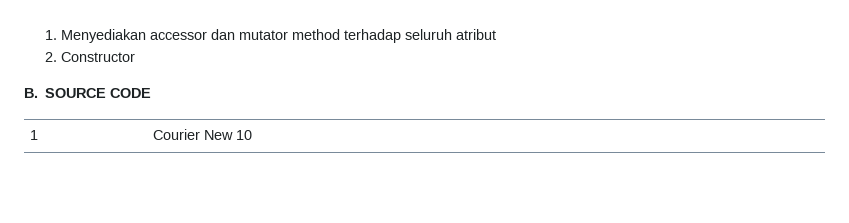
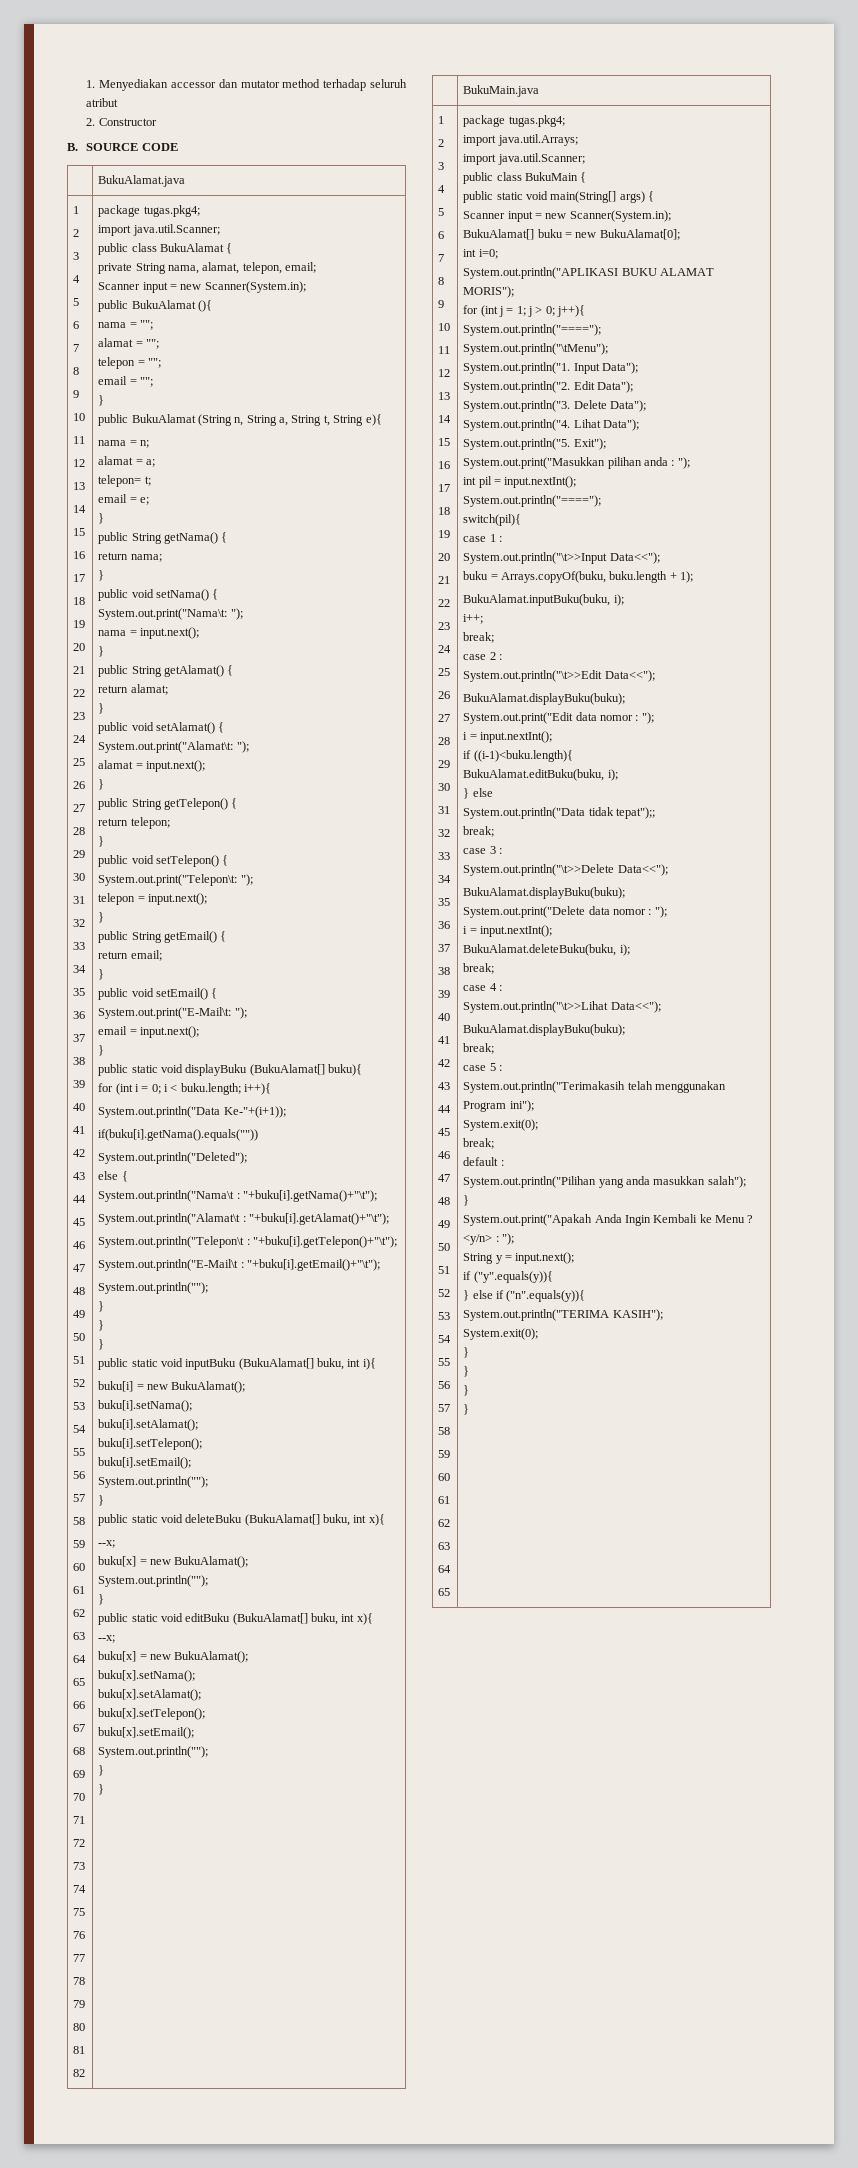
[29,130,38,140] [152,129,252,140] // 1 | Courier New 10 -> [98,175,186,187] [73,206,80,214] [73,229,80,237] [73,252,80,260] [73,275,81,283] [73,298,80,306] [73,321,80,329] [73,344,80,352] [73,367,80,375] [73,390,80,398] [73,413,86,421] [73,436,86,444] [73,459,86,467] [73,482,86,490] [73,505,87,513] [73,528,86,536] [73,551,86,559] [73,574,86,582] [73,597,86,605] [73,620,86,628] [73,643,86,651] [73,666,86,674] [73,689,86,697] [73,712,86,720] [73,735,87,743] [73,758,86,766] [73,781,86,789] [73,804,86,812] [73,827,86,835] [73,850,86,858] [73,873,86,881] [73,896,86,904] [73,919,86,927] [73,942,86,950] [73,965,87,973] [73,988,86,996] [73,1011,86,1019] [73,1034,86,1042] [73,1057,86,1065] [73,1080,86,1088] [73,1103,86,1111] [73,1126,86,1134] [73,1149,86,1157] [73,1172,86,1180] [73,1195,87,1203] [73,1218,86,1226] [73,1241,86,1249] [73,1264,86,1272] [73,1287,86,1295] [73,1310,86,1318] [73,1333,86,1341] [73,1356,86,1364] [73,1379,86,1387] [73,1402,86,1410] [73,1425,87,1433] [73,1448,86,1456] [73,1471,86,1479] [73,1494,86,1502] [73,1517,86,1525] [73,1540,86,1548] [73,1563,86,1571] [73,1586,86,1594] [73,1609,86,1617] [73,1632,86,1640] [73,1655,87,1663] [73,1678,86,1686] [73,1701,86,1709] [73,1724,86,1732] [73,1747,86,1755] [73,1770,86,1778] [73,1793,86,1801] [73,1816,86,1824] [73,1839,86,1847] [73,1862,86,1870] [73,1885,87,1893] [73,1908,86,1916] [73,1931,86,1939] [73,1954,86,1962] [73,1977,86,1985] [73,2000,86,2008] [73,2023,86,2031] [73,2046,86,2054] [73,2069,86,2077] [98,205,200,217] [98,224,220,236] [98,243,233,255] [98,262,317,274] [98,281,306,293] [98,300,212,312] [98,320,153,330] [98,338,159,349] [98,357,161,369] [98,376,153,387] [98,395,105,406] [98,414,382,426] [98,440,149,448] [98,456,155,467] [98,475,151,487] [98,494,149,505] [98,513,105,524] [98,532,228,544] [98,552,162,562] [98,570,105,581] [98,589,219,601] [98,608,243,620] [98,627,199,639] [98,646,105,657] [98,665,234,677] [98,684,168,695] [98,703,105,714] [98,722,225,734] [98,741,249,753] [98,760,205,772] [98,779,105,790] [98,798,238,810] [98,817,170,829] [98,836,105,847] [98,855,229,867] [98,874,253,886] [98,893,207,905] [98,912,105,923] [98,931,227,943] [98,950,162,961] [98,969,105,980] [98,988,218,1000] [98,1007,247,1019] [98,1026,199,1038] [98,1045,105,1056] [98,1064,363,1076] [98,1083,272,1095] [98,1106,286,1118] [98,1129,259,1141] [98,1152,248,1164] [98,1171,128,1182] [98,1190,377,1202] [98,1213,389,1225] [98,1236,397,1248] [98,1259,380,1271] [98,1282,209,1294] [98,1301,105,1312] [98,1320,105,1331] [98,1339,105,1350] [98,1358,376,1370] [98,1381,246,1393] [98,1400,193,1412] [98,1419,199,1431] [98,1438,203,1450] [98,1457,192,1469] [98,1476,209,1488] [98,1495,105,1506] [98,1514,385,1526] [98,1540,116,1548] [98,1556,249,1568] [98,1575,209,1587] [98,1594,105,1605] [98,1613,373,1625] [98,1635,116,1643] [98,1651,249,1663] [98,1670,196,1682] [98,1689,202,1701] [98,1708,206,1720] [98,1727,195,1739] [98,1746,209,1758] [98,1765,105,1776] [98,1784,105,1795] [463,85,540,97] [438,116,445,124] [438,139,445,147] [438,162,445,170] [438,185,446,193] [438,208,445,216] [438,231,445,239] [438,254,445,262] [438,277,445,285] [438,300,445,308] [438,323,451,331] [438,346,451,354] [438,369,451,377] [438,392,451,400] [438,415,452,423] [438,438,451,446] [438,461,451,469] [438,484,451,492] [438,507,451,515] [438,530,451,538] [438,553,451,561] [438,576,451,584] [438,599,451,607] [438,622,451,630] [438,645,452,653] [438,668,451,676] [438,691,451,699] [438,714,451,722] [438,737,451,745] [438,760,451,768] [438,783,451,791] [438,806,451,814] [438,829,451,837] [438,852,451,860] [438,875,452,883] [438,898,451,906] [438,921,451,929] [438,944,451,952] [438,967,451,975] [438,990,451,998] [438,1013,451,1021] [438,1036,451,1044] [438,1059,451,1067] [438,1082,451,1090] [438,1105,452,1113] [438,1128,451,1136] [438,1151,451,1159] [438,1174,451,1182] [438,1197,451,1205] [438,1220,451,1228] [438,1243,451,1251] [438,1266,451,1274] [438,1289,451,1297] [438,1312,451,1320] [438,1335,452,1343] [438,1358,451,1366] [438,1381,451,1389] [438,1404,451,1412] [438,1427,451,1435] [438,1450,451,1458] [438,1473,451,1481] [438,1496,451,1504] [438,1519,451,1527] [438,1542,451,1550] [438,1565,452,1573] [438,1588,451,1596] [463,115,565,127] [463,134,578,146] [463,153,585,165] [463,172,587,184] [463,191,655,203] [463,210,671,222] [463,229,680,240] [463,249,498,259] [463,267,714,279] [463,286,515,298] [463,305,586,317] [463,324,602,336] [463,343,609,355] [463,362,638,374] [463,381,633,393] [463,400,646,412] [463,419,639,431] [463,438,606,450] [463,457,690,469] [463,476,577,488] [463,495,602,507] [463,514,522,526] [463,534,502,542] [463,552,660,564] [463,571,694,583] [463,594,624,606] [463,614,484,624] [463,632,495,643] [463,652,502,660] [463,670,655,682] [463,693,626,705] [463,712,654,724] [463,731,552,743] [463,750,573,762] [463,769,618,781] [463,788,493,799] [463,807,655,819] [463,826,495,837] [463,846,502,854] [463,864,668,876] [463,887,626,899] [463,906,667,918] [463,925,552,937] [463,944,630,956] [463,963,495,974] [463,983,502,991] [463,1001,661,1013] [463,1024,626,1036] [463,1043,495,1054] [463,1063,502,1071] [463,1081,726,1093] [463,1100,534,1112] [463,1119,539,1131] [463,1138,495,1149] [463,1157,504,1166] [463,1176,746,1188] [463,1195,470,1206] [463,1214,754,1226] [463,1233,514,1245] [463,1252,575,1264] [463,1271,553,1283] [463,1290,586,1302] [463,1309,663,1321] [463,1328,539,1340] [463,1347,470,1358] [463,1366,470,1377] [463,1385,470,1396] [463,1404,470,1415] // | BukuAlamat.java // 1 // 2 // 3 // 4 // 5 // 6 // 7 // 8 // 9 // 10 // 11 // 12 // 13 // 14 // 15 // 16 // 17 // 18 // 19 // 20 // 21 // 22 // 23 // 24 // 25 // 26 // 27 // 28 // 29 // 30 // 31 // 32 // 33 // 34 // 35 // 36 // 37 // 38 // 39 // 40 // 41 // 42 // 43 // 44 // 45 // 46 // 47 // 48 // 49 // 50 // 51 // 52 // 53 // 54 // 55 // 56 // 57 // 58 // 59 // 60 // 61 // 62 // 63 // 64 // 65 // 66 // 67 // 68 // 69 // 70 // 71 // 72 // 73 // 74 // 75 // 76 // 77 // 78 // 79 // 80 // 81 // 82 | package tugas.pkg4; // import java.util.Scanner; // public class BukuAlamat { // private String nama, alamat, telepon, email; // Scanner input = new Scanner(System.in); // public BukuAlamat (){ // nama = ""; // alamat = ""; // telepon = ""; // email = ""; // } // public BukuAlamat (String n, String a, String t, String e){ // nama = n; // alamat = a; // telepon= t; // email = e; // } // public String getNama() { // return nama; // } // public void setNama() { // System.out.print("Nama\t: "); // nama = input.next(); // } // public String getAlamat() { // return alamat; // } // public void setAlamat() { // System.out.print("Alamat\t: "); // alamat = input.next(); // } // public String getTelepon() { // return telepon; // } // public void setTelepon() { // System.out.print("Telepon\t: "); // telepon = input.next(); // } // public String getEmail() { // return email; // } // public void setEmail() { // System.out.print("E-Mail\t: "); // email = input.next(); // } // public static void displayBuku (BukuAlamat[] buku){ // for (int i = 0; i < buku.length; i++){ // System.out.println("Data Ke-"+(i+1)); // if(buku[i].getNama().equals("")) // System.out.println("Deleted"); // else { // System.out.println("Nama\t : "+buku[i].getNama()+"\t"); // System.out.println("Alamat\t : "+buku[i].getAlamat()+"\t"); // System.out.println("Telepon\t : "+buku[i].getTelepon()+"\t"); // System.out.println("E-Mail\t : "+buku[i].getEmail()+"\t"); // System.out.println(""); // } // } // } // public static void inputBuku (BukuAlamat[] buku, int i){ // buku[i] = new BukuAlamat(); // buku[i].setNama(); // buku[i].setAlamat(); // buku[i].setTelepon(); // buku[i].setEmail(); // System.out.println(""); // } // public static void deleteBuku (BukuAlamat[] buku, int x){ // --x; // buku[x] = new BukuAlamat(); // System.out.println(""); // } // public static void editBuku (BukuAlamat[] buku, int x){ // --x; // buku[x] = new BukuAlamat(); // buku[x].setNama(); // buku[x].setAlamat(); // buku[x].setTelepon(); // buku[x].setEmail(); // System.out.println(""); // } // } // | BukuMain.java // 1 // 2 // 3 // 4 // 5 // 6 // 7 // 8 // 9 // 10 // 11 // 12 // 13 // 14 // 15 // 16 // 17 // 18 // 19 // 20 // 21 // 22 // 23 // 24 // 25 // 26 // 27 // 28 // 29 // 30 // 31 // 32 // 33 // 34 // 35 // 36 // 37 // 38 // 39 // 40 // 41 // 42 // 43 // 44 // 45 // 46 // 47 // 48 // 49 // 50 // 51 // 52 // 53 // 54 // 55 // 56 // 57 // 58 // 59 // 60 // 61 // 62 // 63 // 64 // 65 | package tugas.pkg4; // import java.util.Arrays; // import java.util.Scanner; // public class BukuMain { // public static void main(String[] args) { // Scanner input = new Scanner(System.in); // BukuAlamat[] buku = new BukuAlamat[0]; // int i=0; // System.out.println("APLIKASI BUKU ALAMAT MORIS"); // for (int j = 1; j > 0; j++){ // System.out.println("===="); // System.out.println("\tMenu"); // System.out.println("1. Input Data"); // System.out.println("2. Edit Data"); // System.out.println("3. Delete Data"); // System.out.println("4. Lihat Data"); // System.out.println("5. Exit"); // System.out.print("Masukkan pilihan anda : "); // int pil = input.nextInt(); // System.out.println("===="); // switch(pil){ // case 1 : // System.out.println("\t>>Input Data<<"); // buku = Arrays.copyOf(buku, buku.length + 1); // BukuAlamat.inputBuku(buku, i); // i++; // break; // case 2 : // System.out.println("\t>>Edit Data<<"); // BukuAlamat.displayBuku(buku); // System.out.print("Edit data nomor : "); // i = input.nextInt(); // if ((i-1)<buku.length){ // BukuAlamat.editBuku(buku, i); // } else // System.out.println("Data tidak tepat");; // break; // case 3 : // System.out.println("\t>>Delete Data<<"); // BukuAlamat.displayBuku(buku); // System.out.print("Delete data nomor : "); // i = input.nextInt(); // BukuAlamat.deleteBuku(buku, i); // break; // case 4 : // System.out.println("\t>>Lihat Data<<"); // BukuAlamat.displayBuku(buku); // break; // case 5 : // System.out.println("Terimakasih telah menggunakan Program ini"); // System.exit(0); // break; // default : // System.out.println("Pilihan yang anda masukkan salah"); // } // System.out.print("Apakah Anda Ingin Kembali ke Menu ? <y/n> : "); // String y = input.next(); // if ("y".equals(y)){ // } else if ("n".equals(y)){ // System.out.println("TERIMA KASIH"); // System.exit(0); // } // } // } // }

